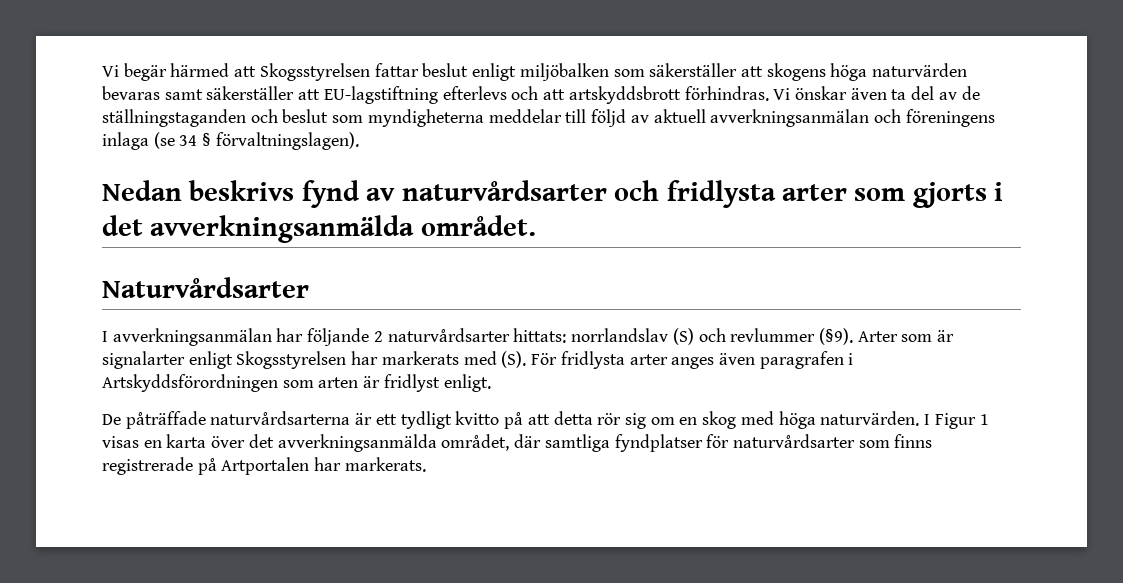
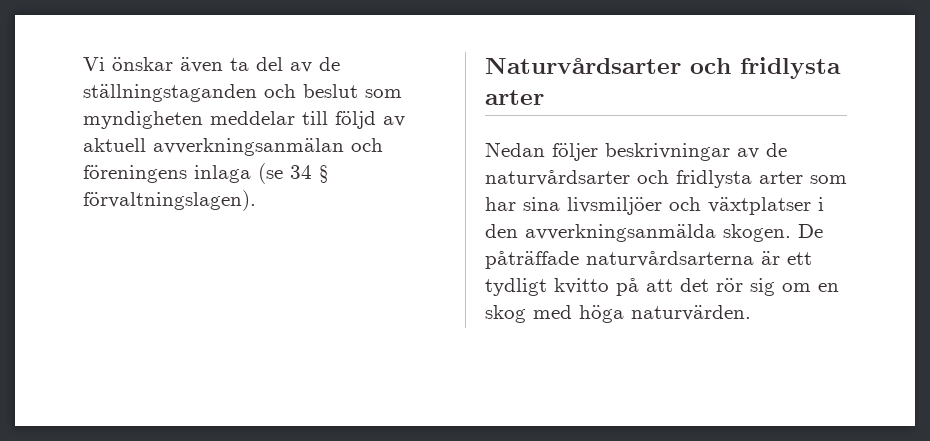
[102,63,968,81] [102,86,791,104] Vi begär härmed att Skogsstyrelsen fattar beslut enligt miljöbalken som säkerställer att skogens höga naturvärden bevaras samt säkerställer att EU-lagstiftning efterlevs och att artskyddsbrott förhindras. Vi -> [83,57,105,71] Vi
[367,109,484,127] myndigheterna -> [83,111,203,129] myndigheten
[102,180,396,208] Nedan beskrivs fynd av -> [485,57,841,79] [485,90,544,105] [485,142,787,161] Naturvårdsarter och fridlysta arter // Nedan följer beskrivningar av de
[912,182,1004,208] [102,215,536,243] [102,277,309,298] [102,328,955,346] [102,351,854,369] [102,374,491,392] gjorts i det avverkningsanmälda området. // Naturvårdsarter // I avverkningsanmälan har följande 2 naturvårdsarter hittats: norrlandslav (S) och revlummer (§9). Arter som är signalarter enligt Skogsstyrelsen har markerats med (S). För fridlysta arter anges även paragrafen i Artskyddsförordningen som arten är fridlyst enligt. // -> [485,197,824,215] [485,224,791,242] har sina livsmiljöer och växtplatser i den avverkningsanmälda skogen.
[553,411,593,425] detta -> [680,278,709,292] det
[924,413,989,429] [102,434,933,452] [102,457,426,475] I Figur 1 visas en karta över det avverkningsanmälda området, där samtliga fyndplatser för naturvårdsarter som finns registrerade på Artportalen har markerats. -> (751, 313) none

